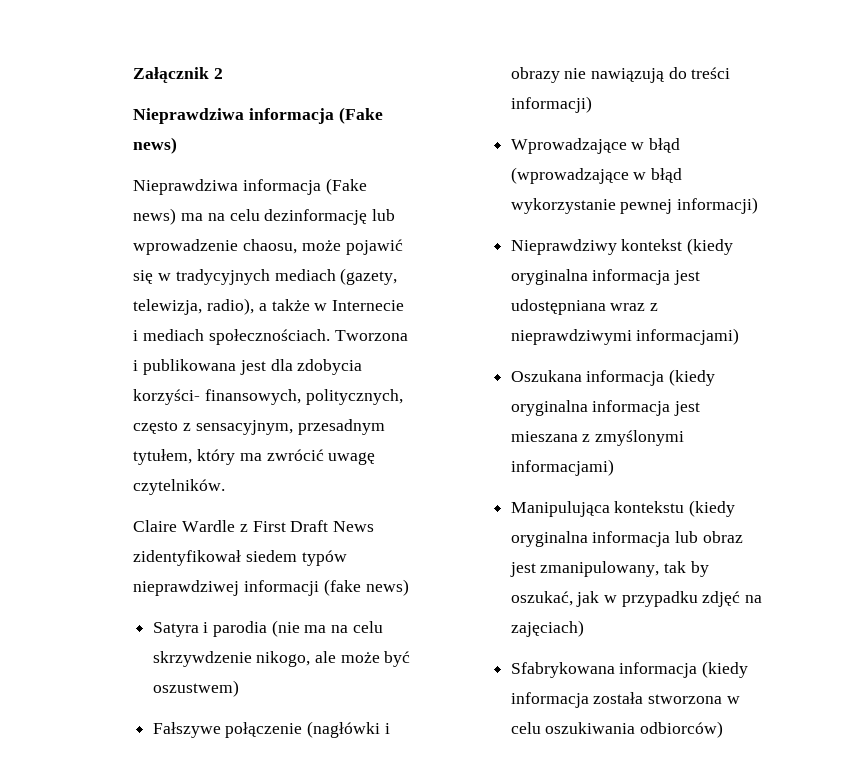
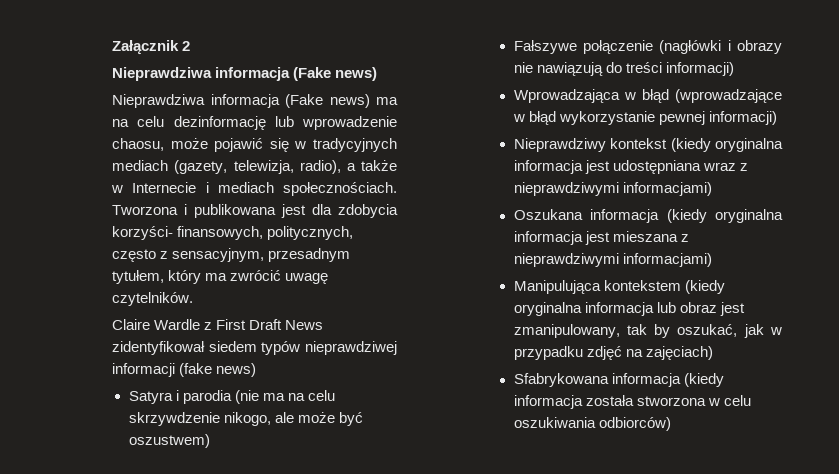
[510,138,627,154] Wprowadzające -> [513,89,620,103] Wprowadzająca
[595,430,685,446] zmyślonymi -> [513,253,619,267] nieprawdziwymi
[614,501,685,513] kontekstu -> [603,280,681,291] kontekstem

